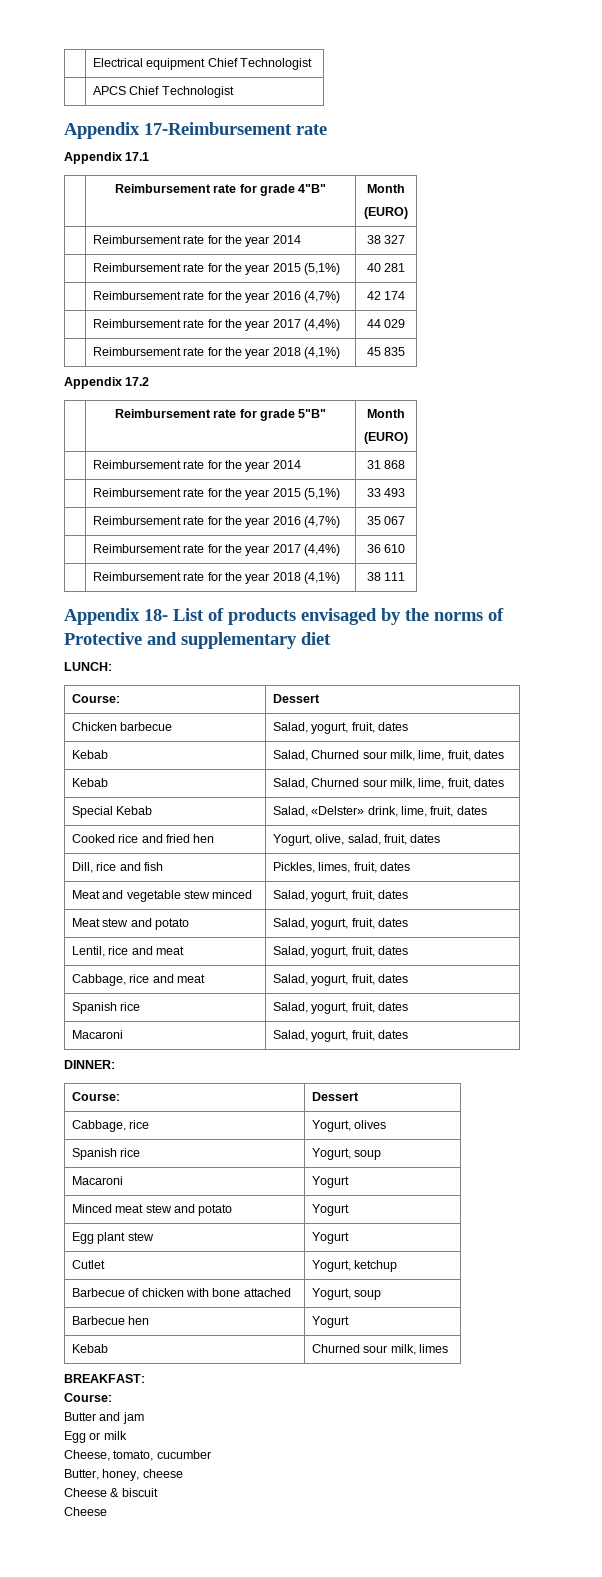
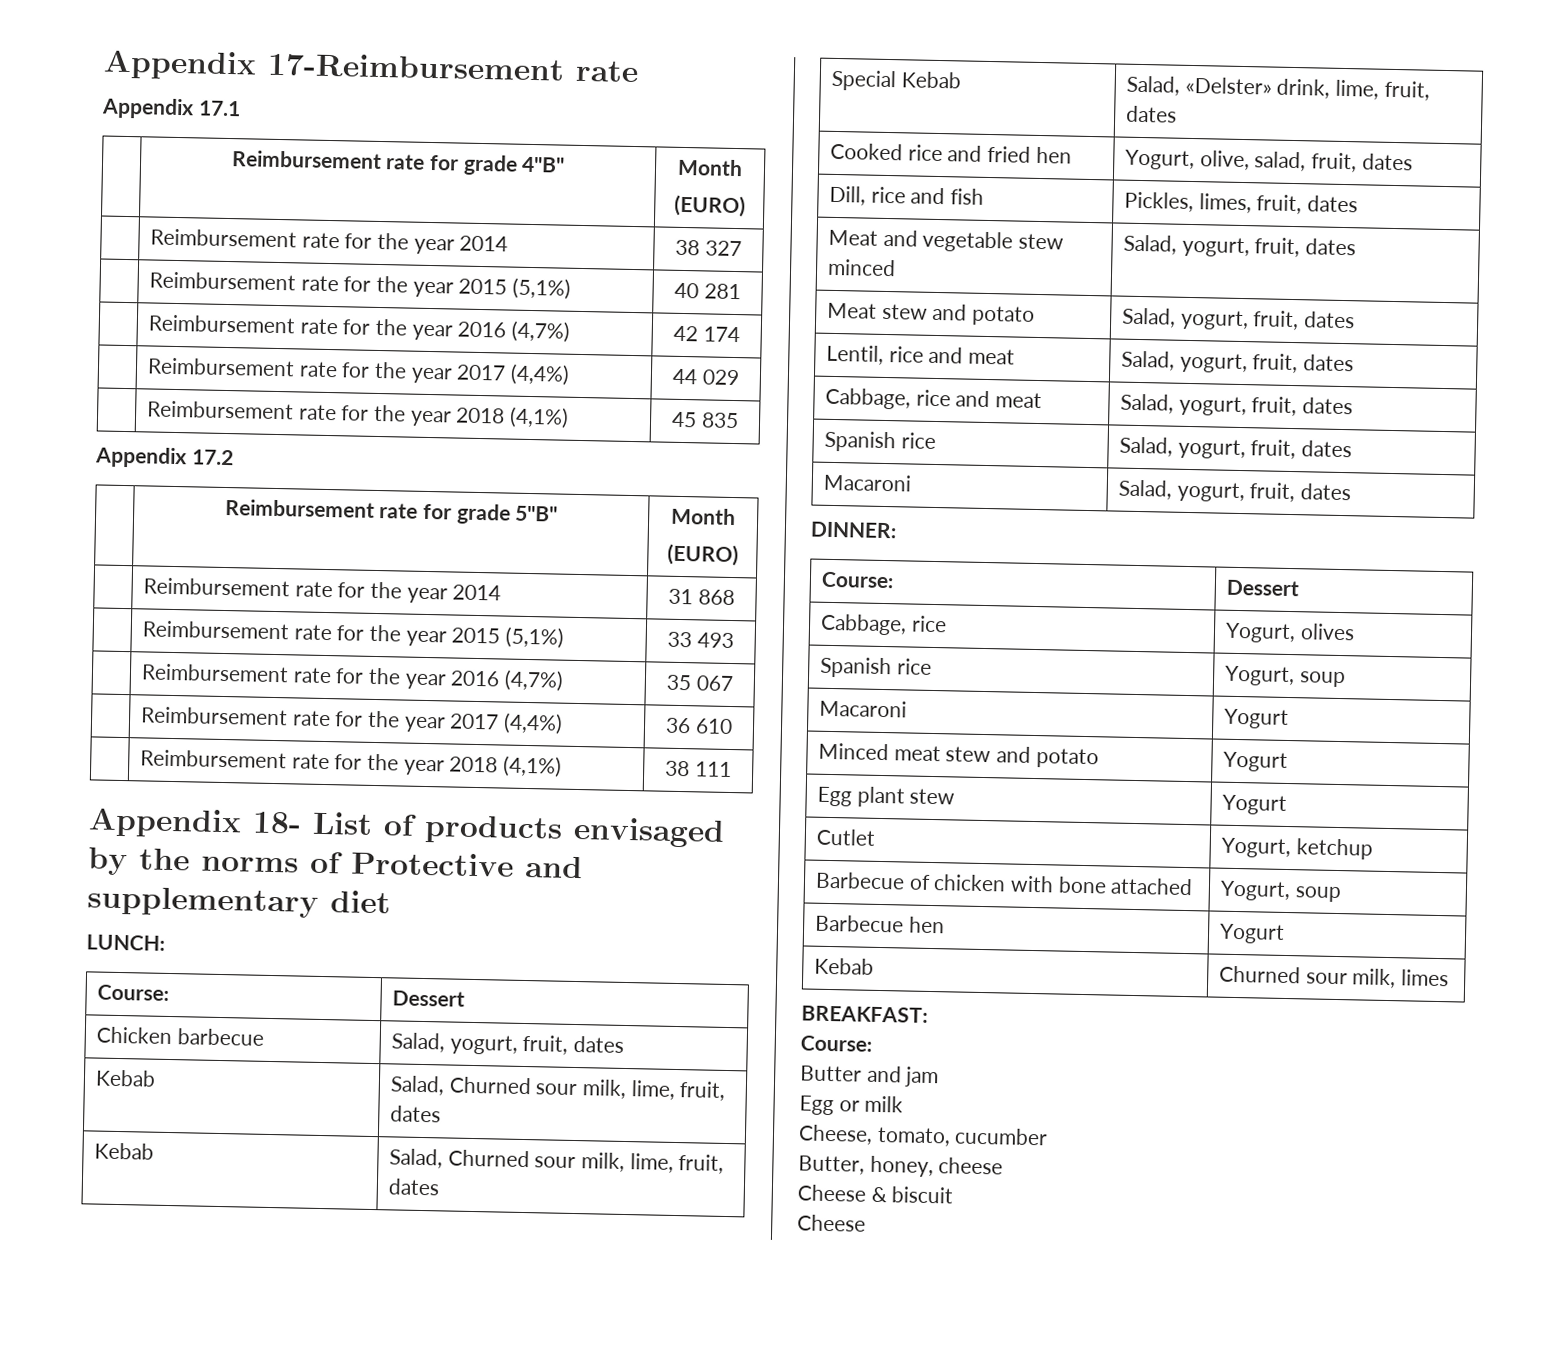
[92,58,312,70] [92,86,234,98] | Electrical equipment Chief Technologist // | APCS Chief Technologist // -> (103, 65) none

